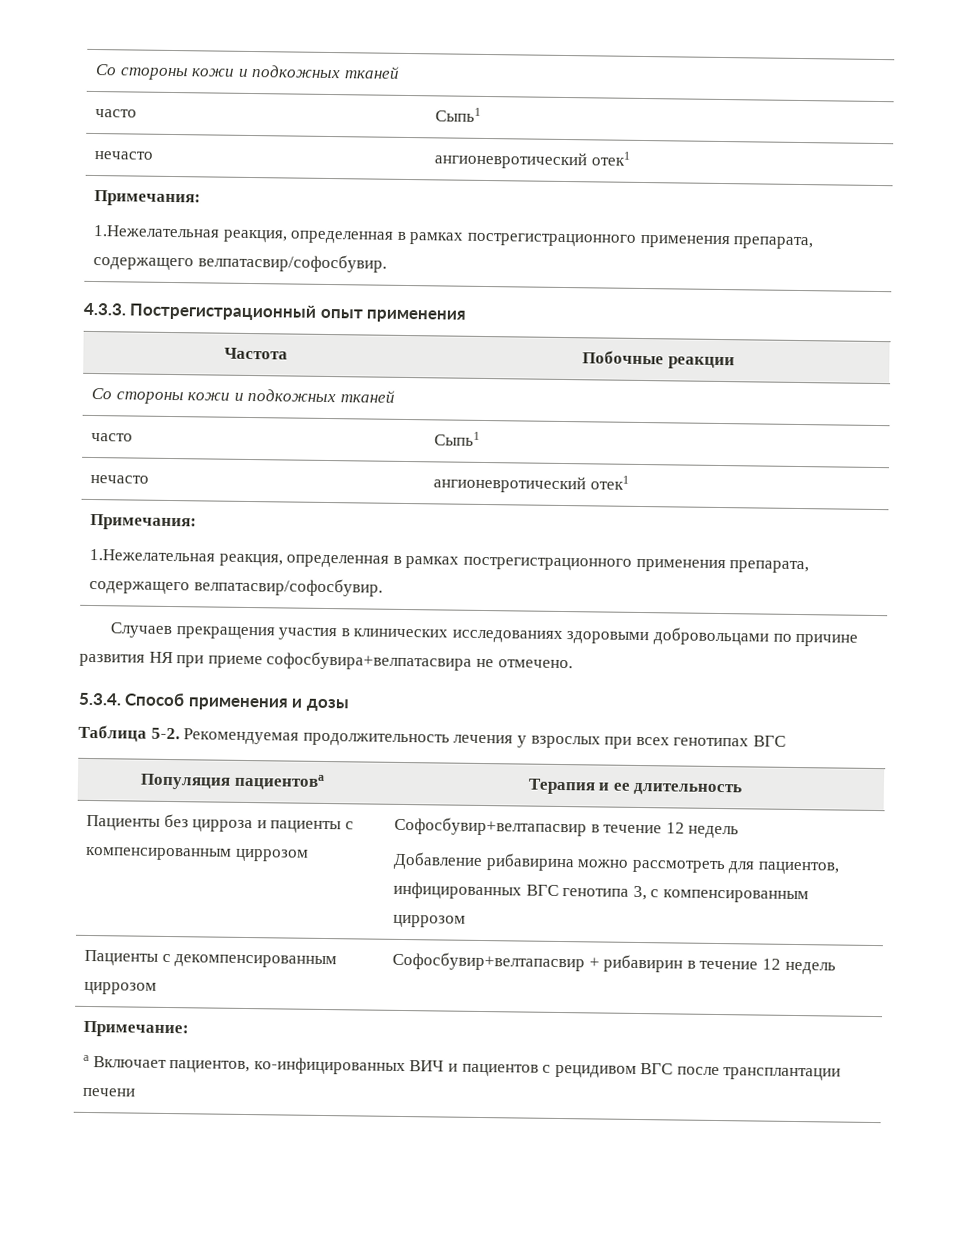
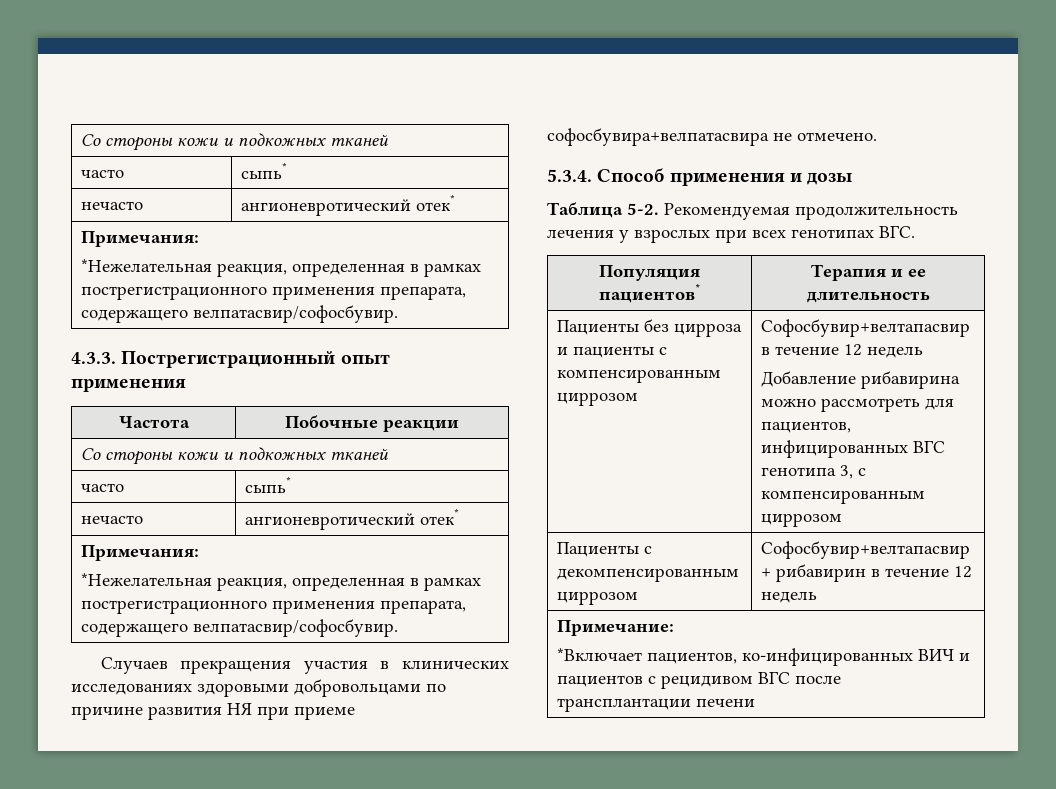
[94,64,400,81] [94,109,137,118] [434,107,481,122] [93,150,153,160] [433,151,631,170] [93,189,201,207] [92,224,220,238] Со стороны кожи и подкожных тканей // часто | Сыпь1 // нечасто | ангионевротический отек1 // Примечания: // 1.Нежелательная -> [80,133,388,151] [80,169,124,178] [240,162,287,179] [80,201,143,210] [240,194,455,216] [80,231,199,247] [80,259,212,272] Со стороны кожи и подкожных тканей // часто | сыпь* // нечасто | ангионевротический отек* // Примечания: // *Нежелательная
[433,431,480,446] [89,474,149,484] [432,475,629,494] [89,513,197,531] [88,548,215,562] Сыпь1 // нечасто | ангионевротический отек1 // Примечания: // 1.Нежелательная -> [244,476,291,493] [80,515,143,524] [244,508,459,530] [80,545,199,561] [80,573,212,586] сыпь* // нечасто | ангионевротический отек* // Примечания: // *Нежелательная
[752,735,786,747] ВГС -> [879,225,915,238] ВГС.
[233,773,325,790] пациентова -> [598,284,701,303] пациентов*
[82,1054,167,1068] a Включает -> [556,648,642,661] *Включает

